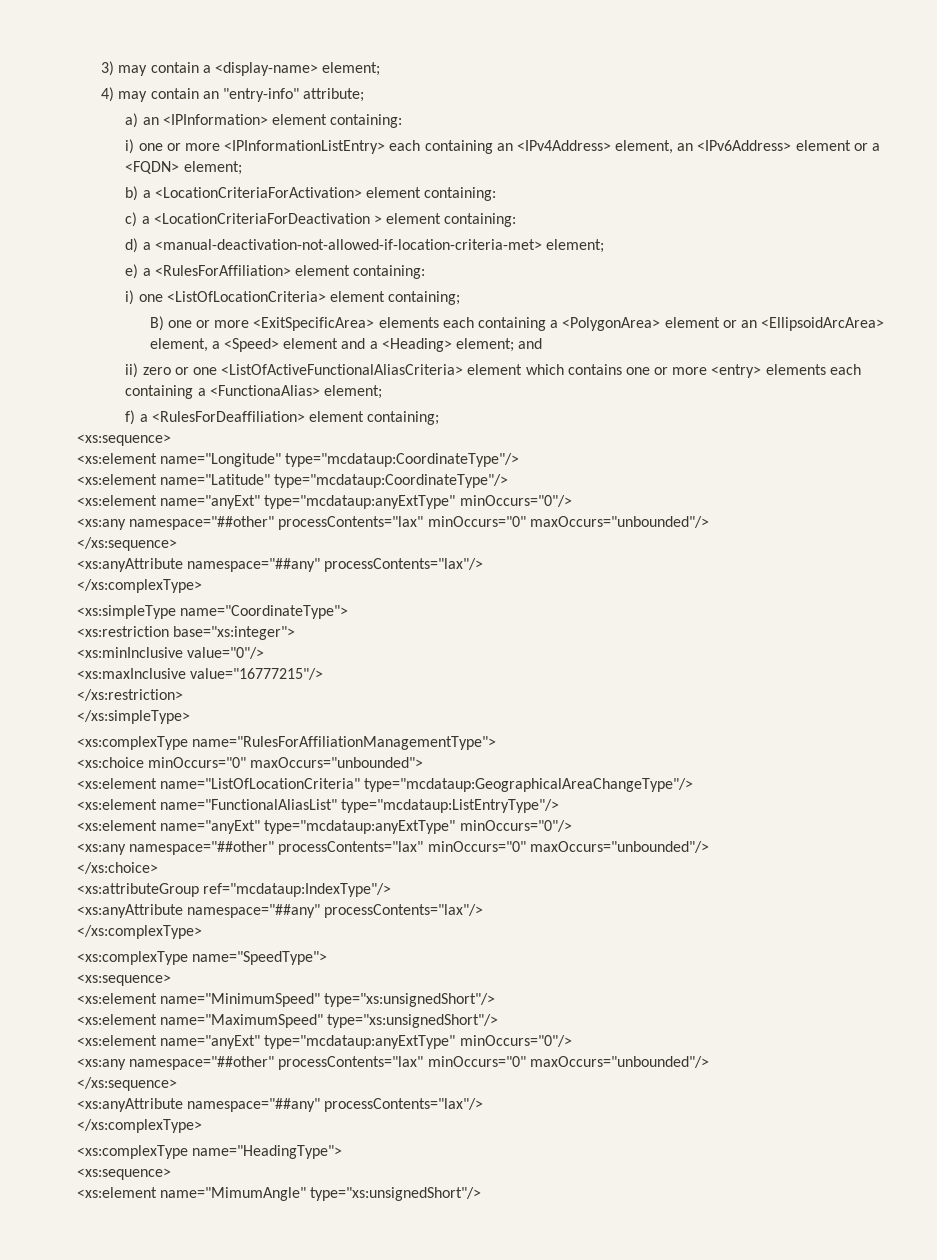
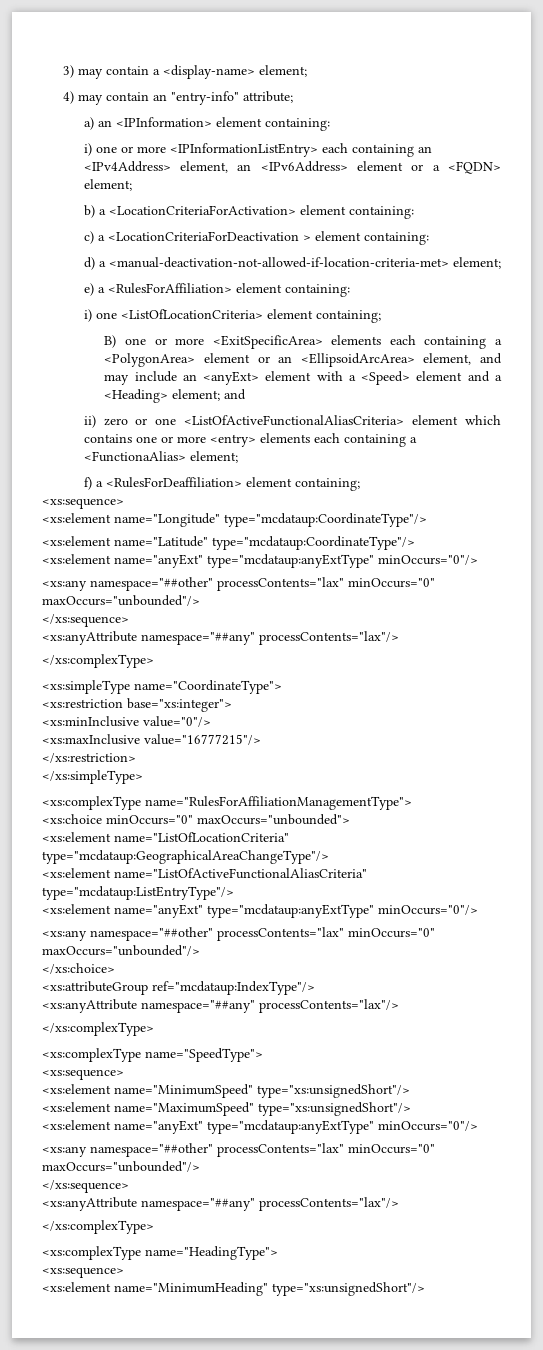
(208, 345) none -> [479,353,502,364] [104,371,343,385] and may include an <anyExt> element with
[160,799,338,810] name="FunctionalAliasList" -> [114,868,367,879] name="ListOfActiveFunctionalAliasCriteria"
[160,1187,307,1201] name="MimumAngle" -> [114,1282,268,1296] name="MinimumHeading"

